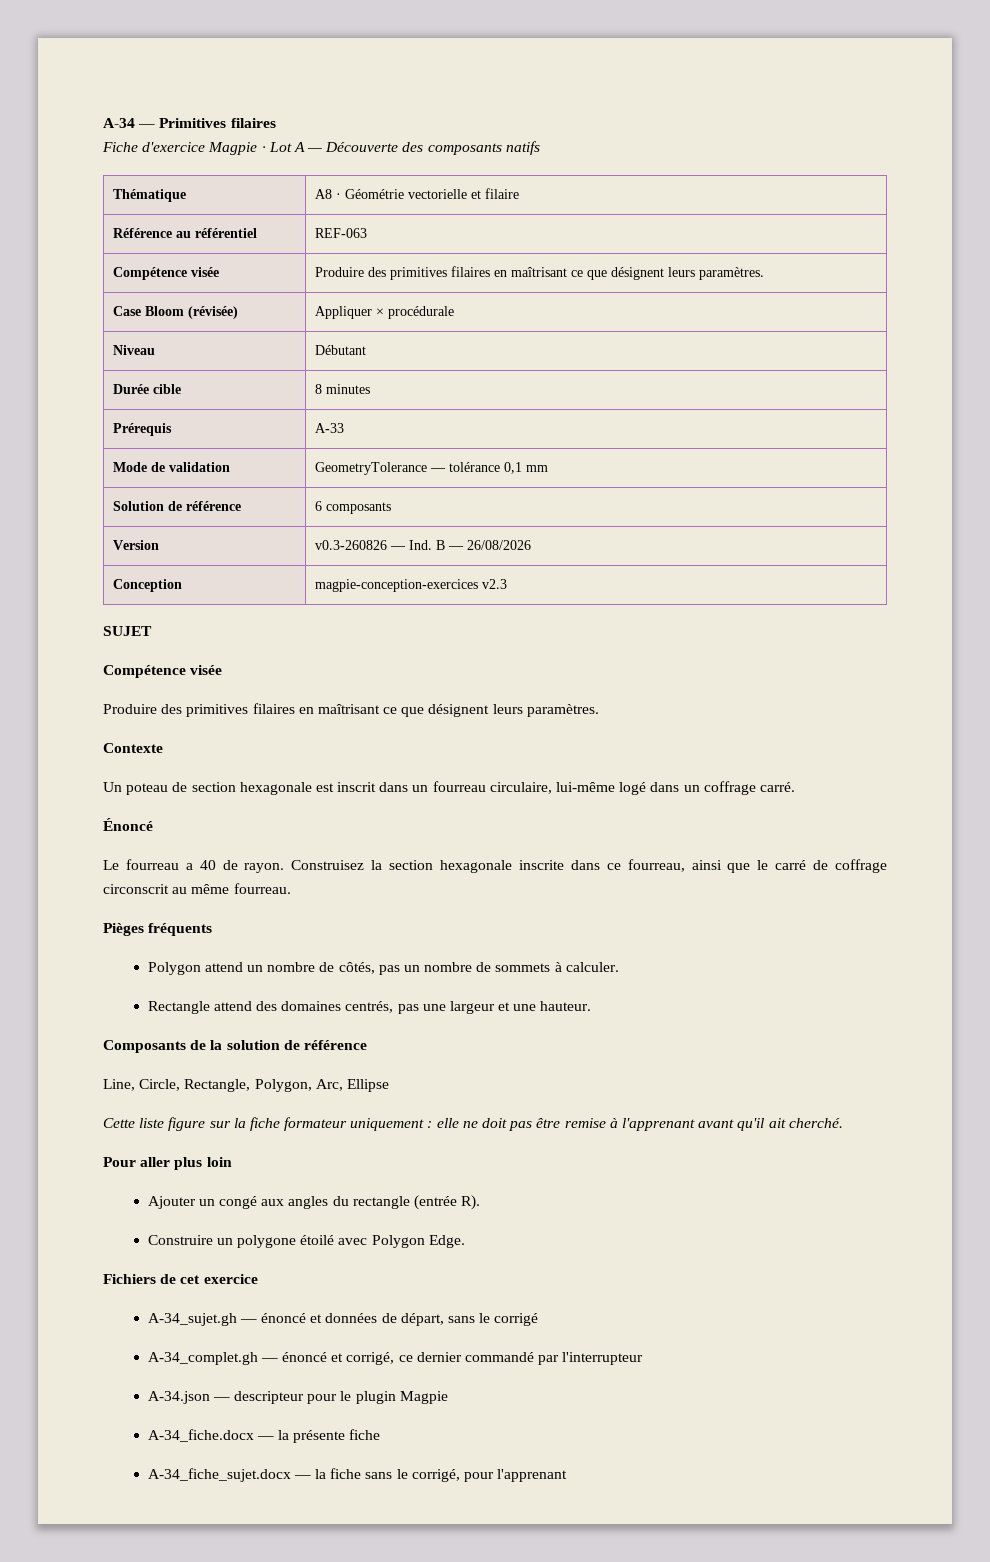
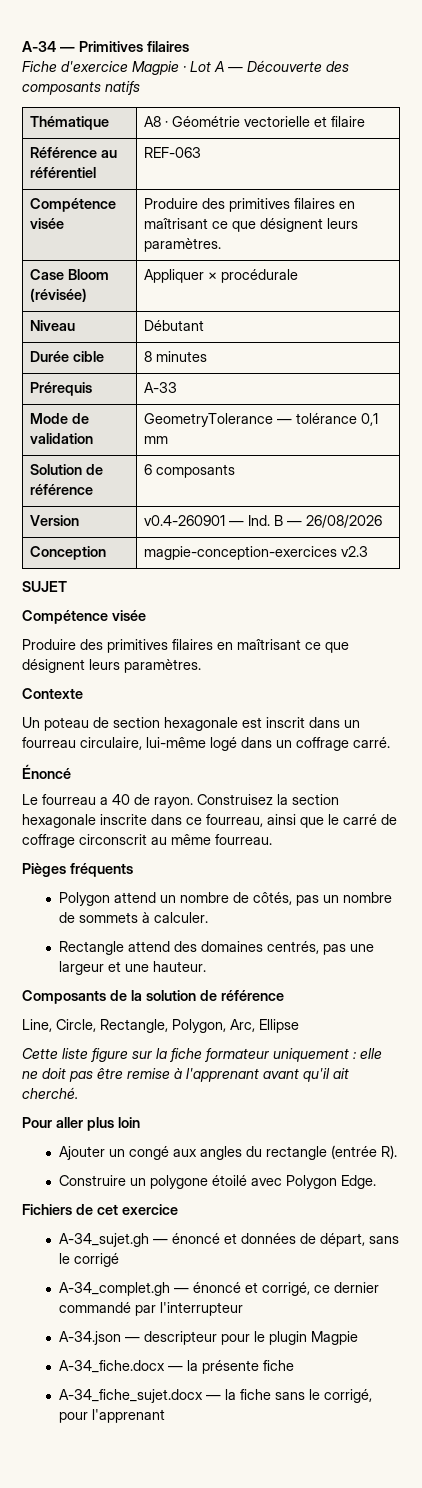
[315,540,388,550] v0.3-260826 -> [143,515,225,526] v0.4-260901

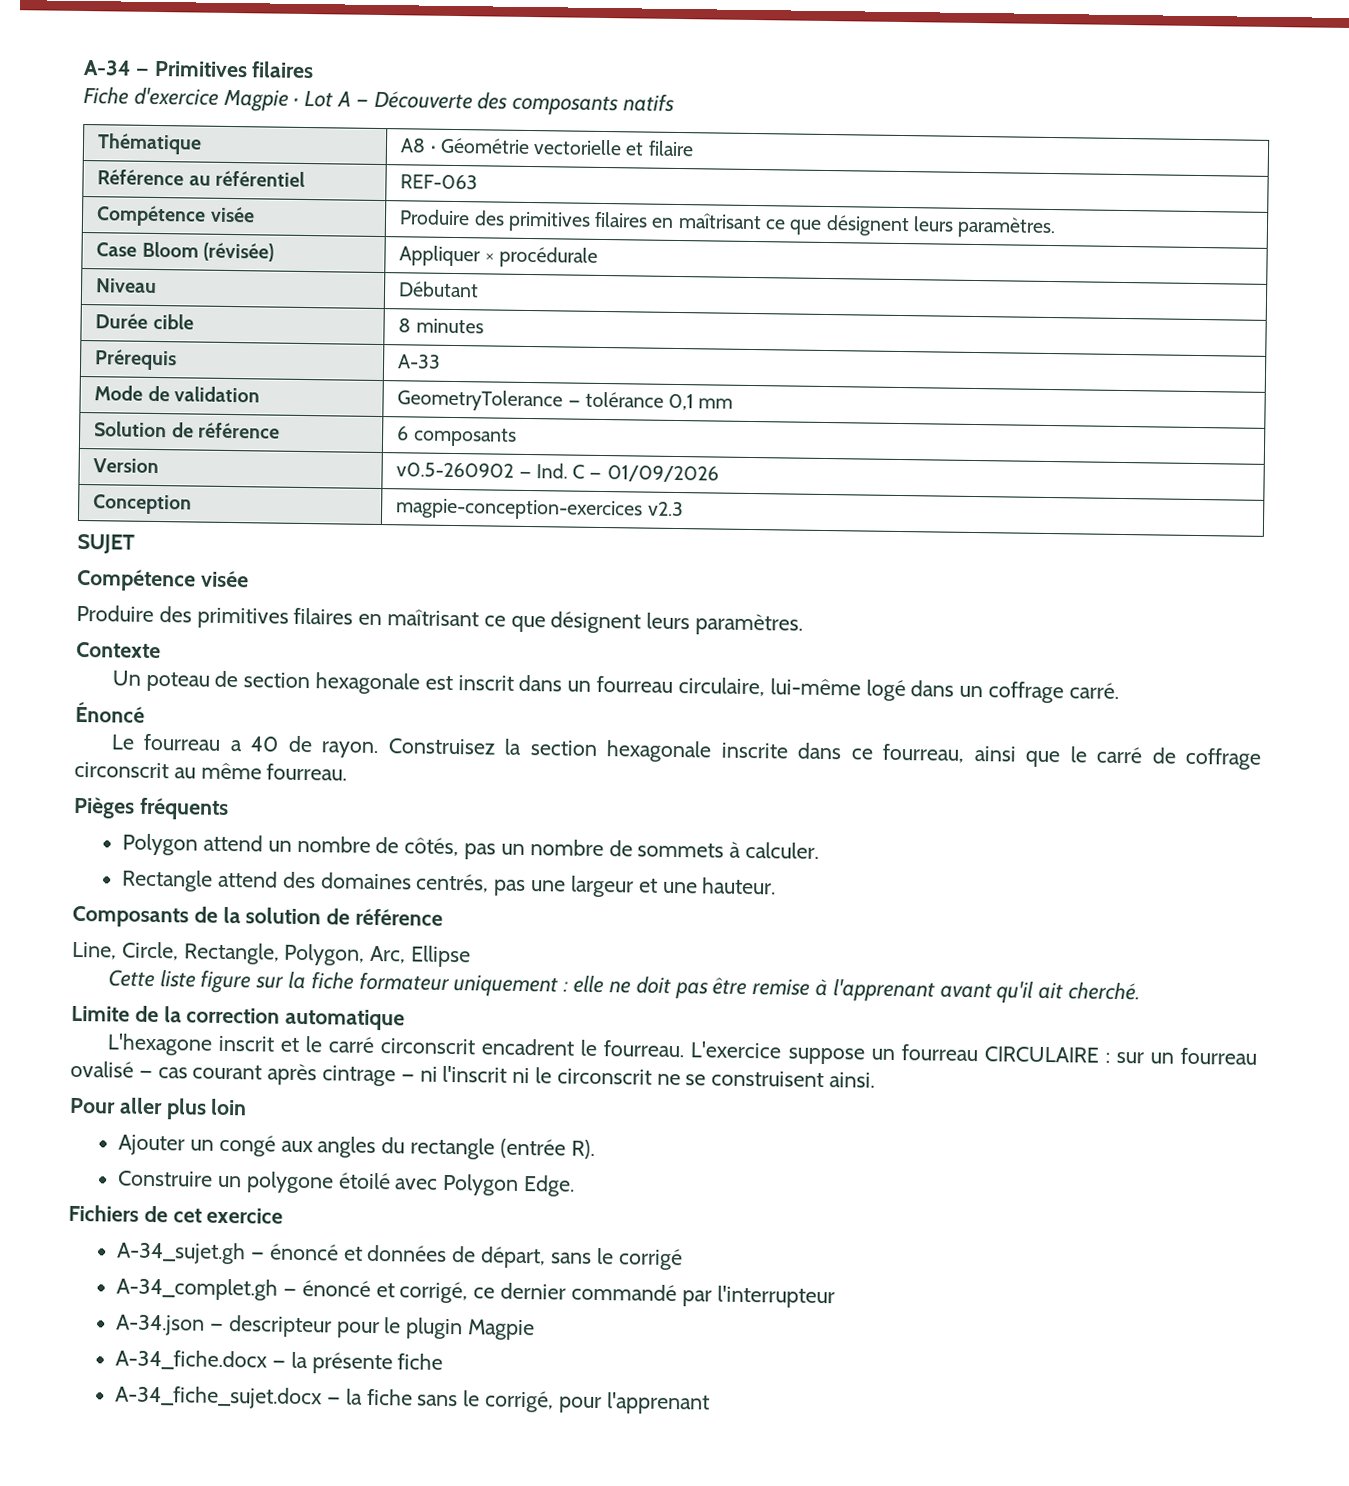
[143,515,225,526] v0.4-260901 -> [396,462,515,478] v0.5-260902
[273,515,382,528] B — 26/08/2026 -> [572,464,719,483] C — 01/09/2026
(78, 1093) none -> [71,1005,406,1031] [106,1033,1257,1065] [70,1060,876,1088] // Limite de la correction automatique // L'hexagone inscrit et le carré circonscrit encadrent le fourreau. L'exercice suppose un fourreau CIRCULAIRE : sur un fourreau ovalisé — cas courant après cintrage — ni l'inscrit ni le circonscrit ne se construisent ainsi.

